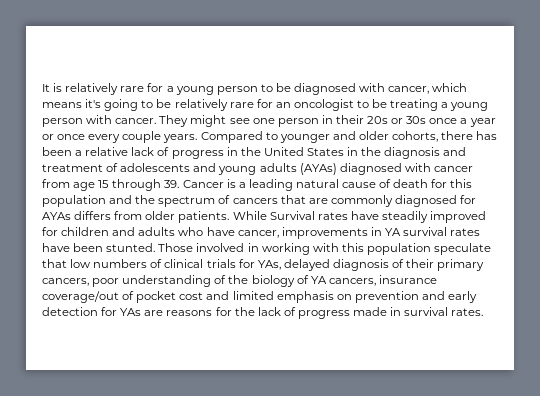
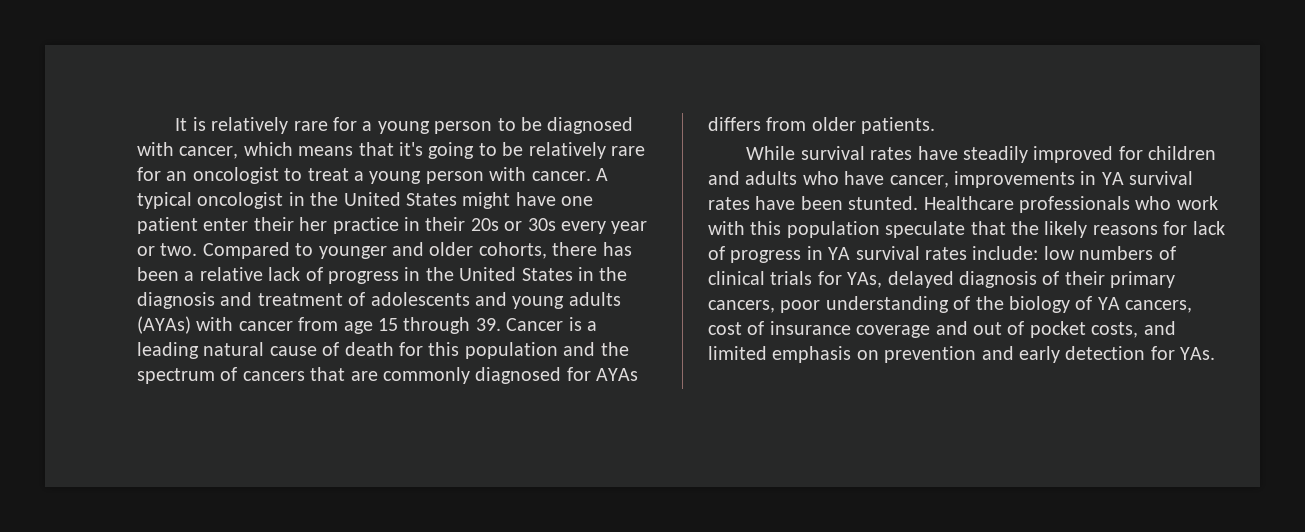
(82, 105) none -> [358,142,394,156] that
[372,99,439,111] be treating -> [307,168,349,181] treat
[159,115,319,127] They might see one person -> [596,168,608,181] [137,192,594,209] [137,217,399,234] A typical oncologist in the United States might have one patient enter their her practice
[429,118,496,127] [42,131,198,143] once a year or once every couple years. -> [560,221,648,234] [137,243,198,256] every year or two.
[339,163,402,175] diagnosed -> (191, 325) none
[232,211,315,220] While Survival -> [746,146,865,160] // While survival
[158,243,310,255] Those involved in working -> [923,196,1218,213] Healthcare professionals who work
(67, 263) none -> [1011,221,1225,238] [708,246,1039,263] the likely reasons for lack of progress in YA survival rates include:
[378,275,437,284] [42,291,119,303] insurance coverage/out -> [708,321,1002,338] cost of insurance coverage and out
[179,292,204,300] cost -> [1091,322,1139,338] costs,
[120,307,484,319] YAs are reasons for the lack of progress made in survival rates. -> [1180,347,1216,360] YAs.

